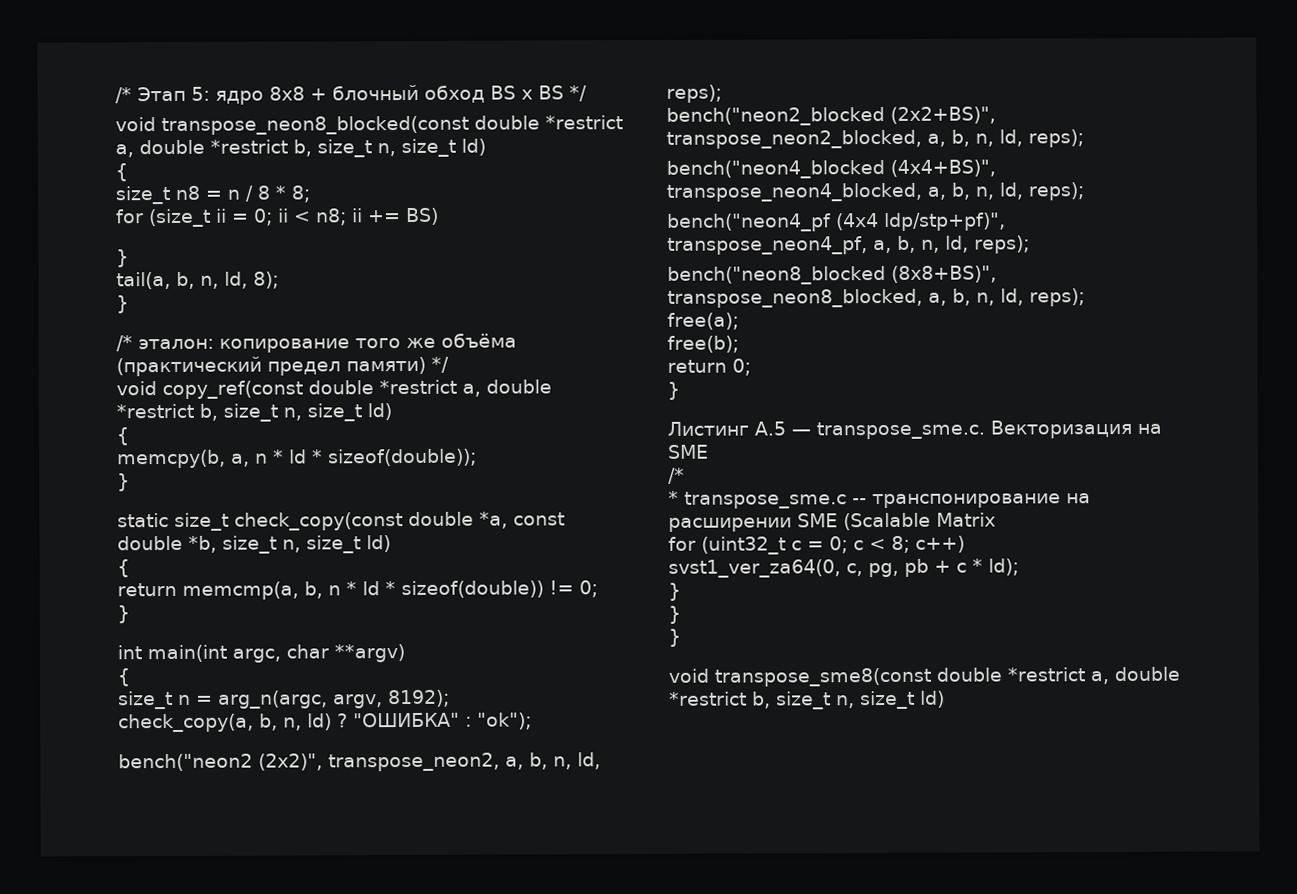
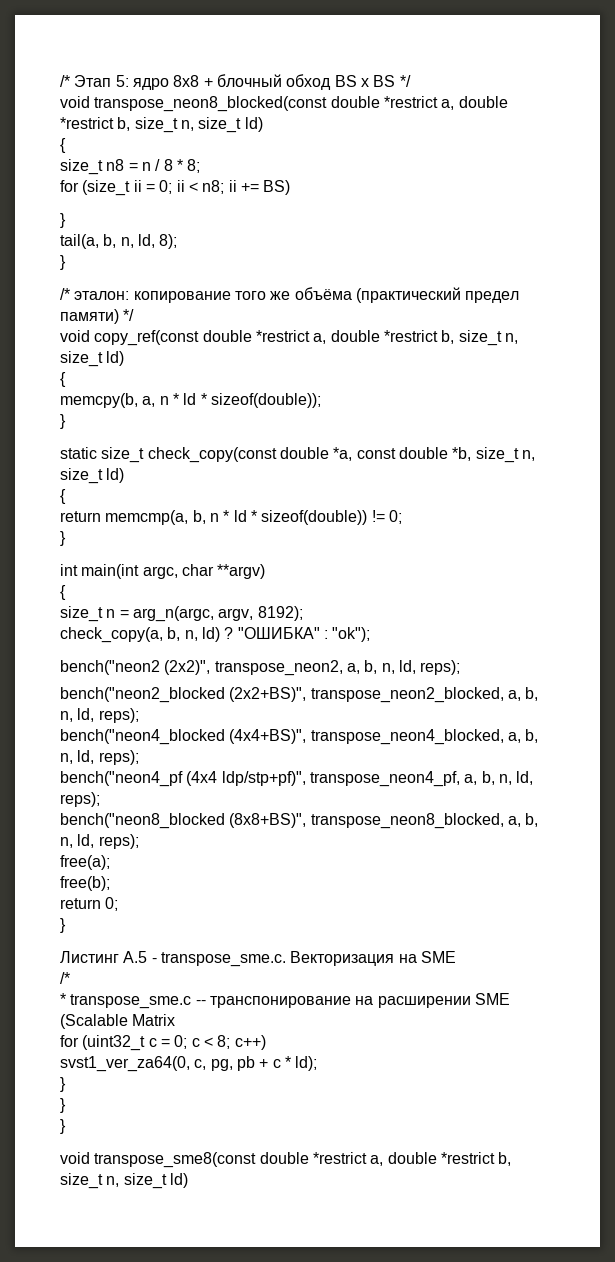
[791,429,811,436] — -> [151,958,157,963] -

